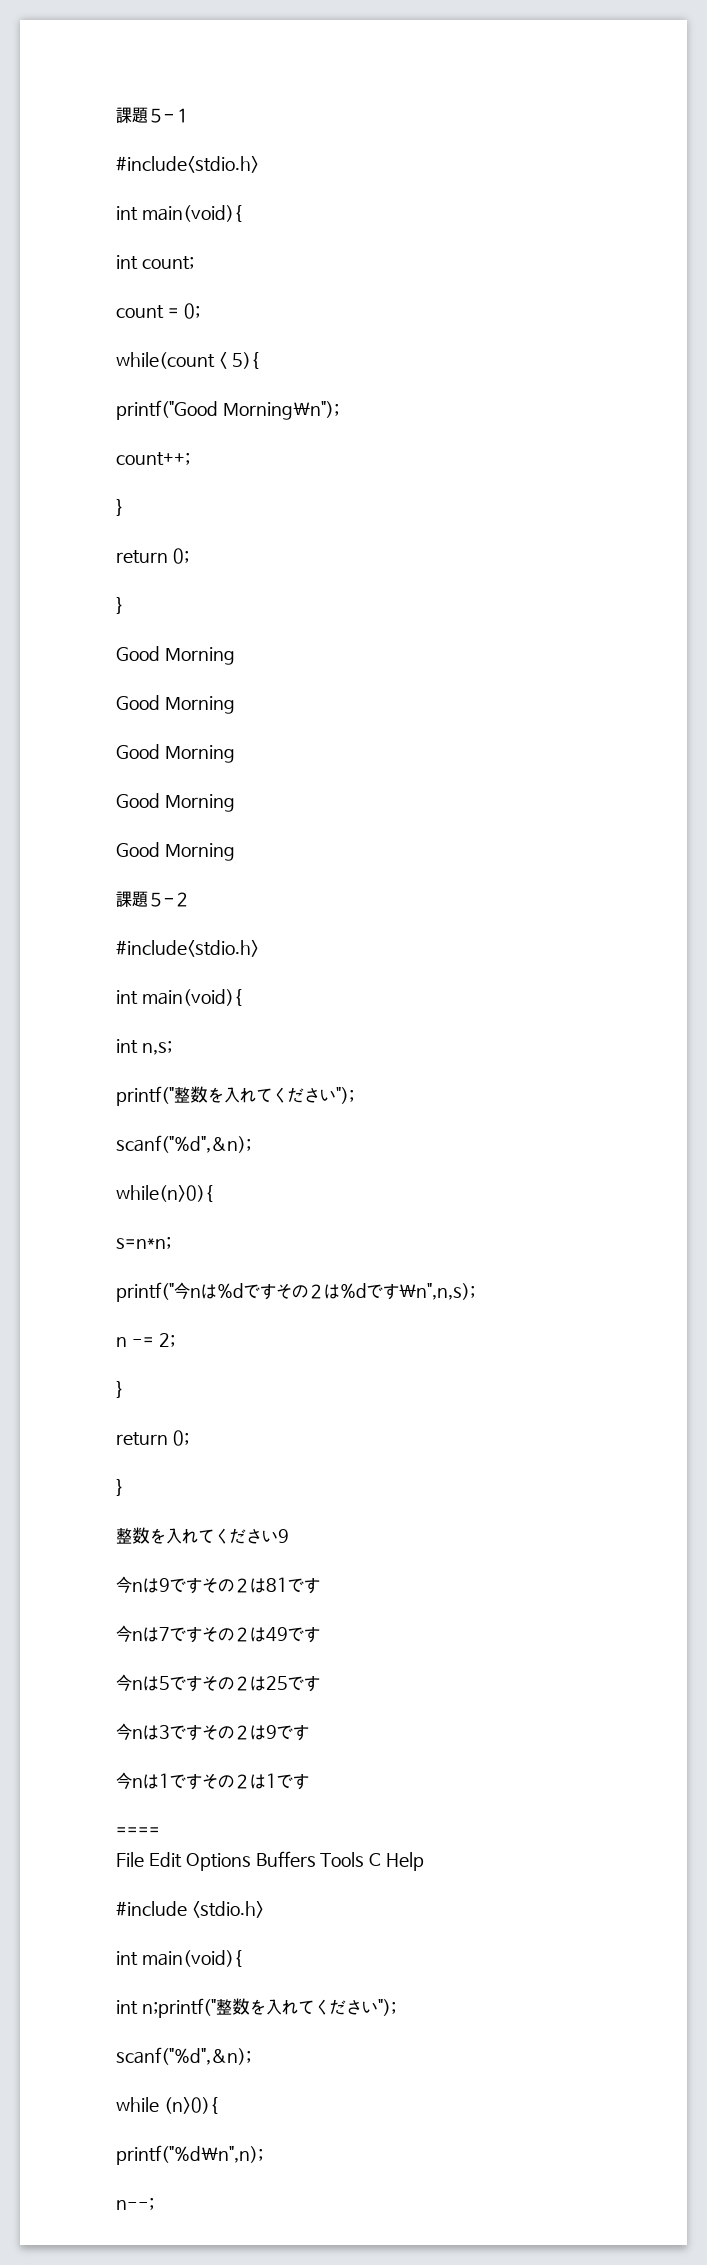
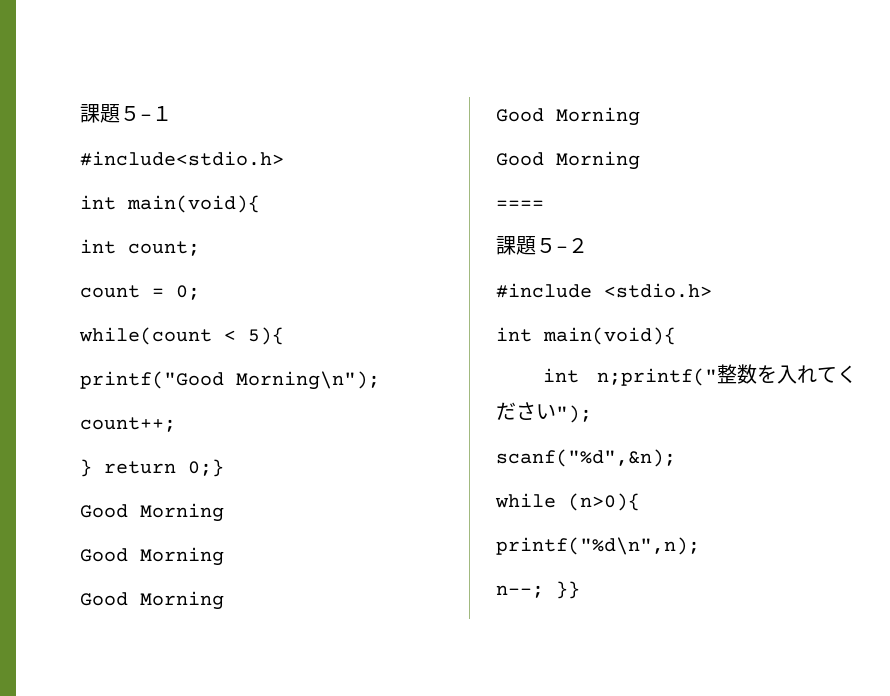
[116,548,189,564] [116,597,124,614] // return 0; // } -> [104,459,224,477] return 0;}
(235, 852) none -> [496,200,544,209] // ====
[116,940,259,957] [116,989,242,1006] [116,1039,172,1055] [116,1086,354,1106] [116,1135,251,1153] [116,1185,213,1202] [116,1236,171,1249] [116,1282,475,1302] [116,1333,175,1347] [116,1381,124,1398] [116,1430,189,1446] [116,1479,124,1496] [116,1527,289,1544] [116,1576,320,1594] [116,1625,320,1643] [116,1674,320,1692] [116,1723,309,1741] [116,1772,309,1790] [116,1827,160,1836] [116,1851,425,1871] // #include<stdio.h> // int main(void){ // int n,s; // printf("整数を入れてください"); // scanf("%d",&n); // while(n>0){ // s=n*n; // printf("今nは%dですその２は%dです\n",n,s); // n -= 2; // } // return 0; // } // 整数を入れてください9 // 今nは9ですその２は81です // 今nは7ですその２は49です // 今nは5ですその２は25です // 今nは3ですその２は9です // 今nは1ですその２は1です // ==== // File Edit Options Buffers Tools C Help -> (588, 245) none
(154, 2203) none -> [556,581,580,599] }}

